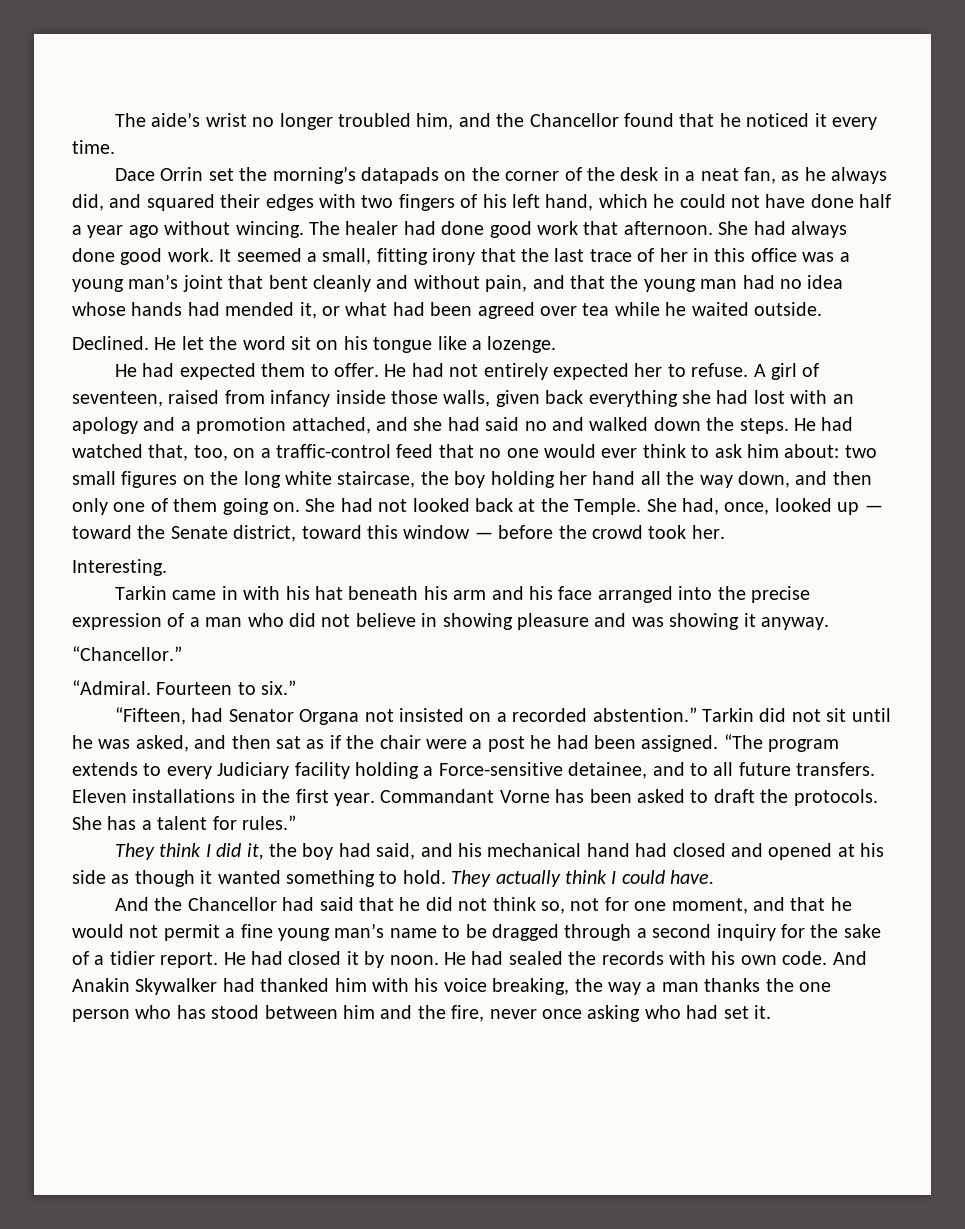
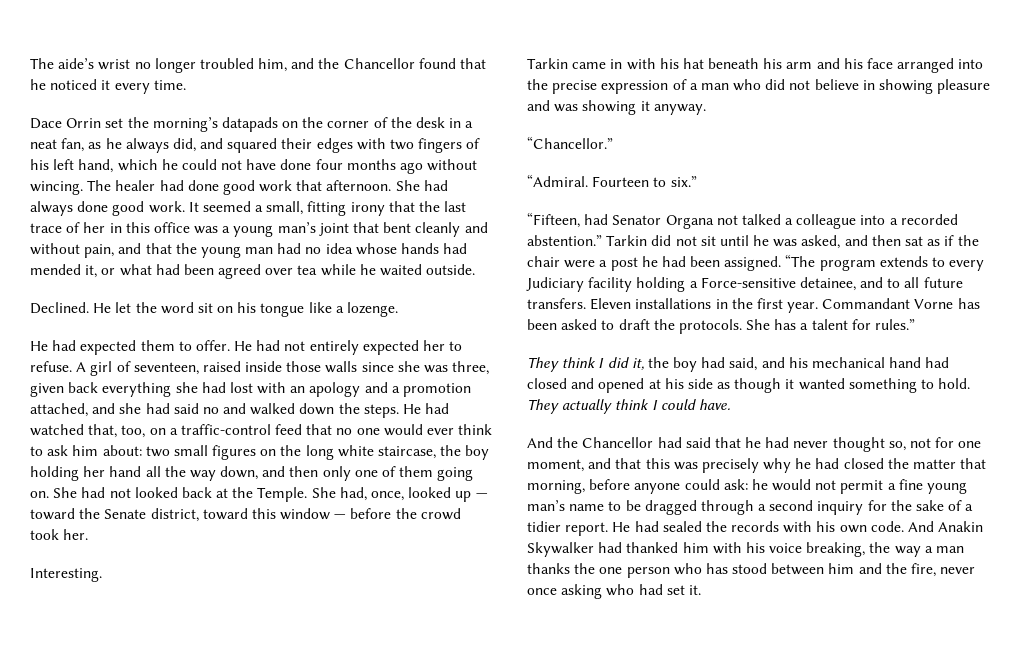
[859,194,892,208] [72,225,124,238] half a year -> [315,159,396,170] four months
[224,390,491,407] from infancy inside those walls, -> [245,361,490,375] inside those walls since she was three,
[398,708,492,722] insisted on -> [741,214,886,229] talked a colleague into
[425,897,536,911] did not think -> [765,437,885,452] had never thought
(826, 904) none -> [645,458,987,473] [527,479,748,494] this was precisely why he had closed the matter that morning, before anyone could ask:
[288,951,504,968] closed it by noon. He had -> (659, 526) none

